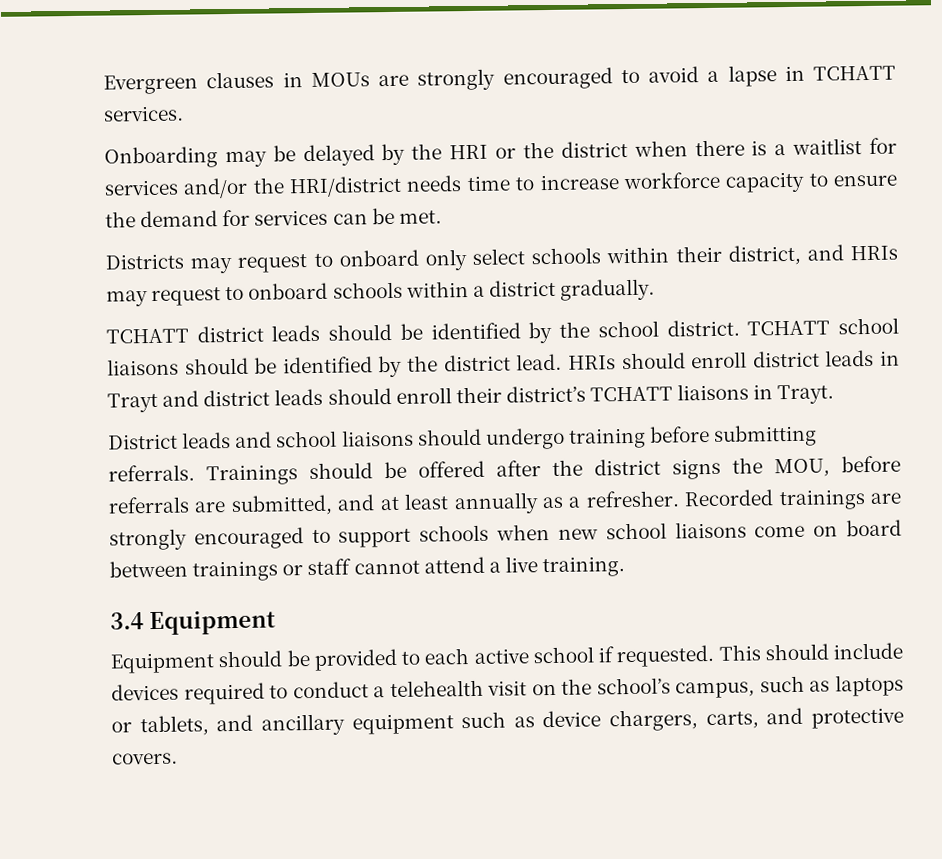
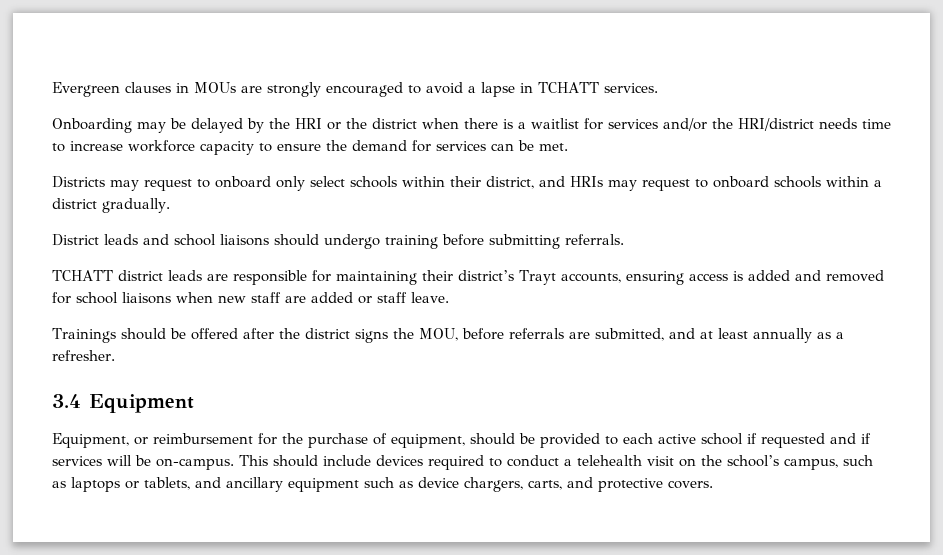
[106,317,900,344] [107,349,900,378] [107,383,835,413] // TCHATT district leads should be identified by the school district. TCHATT school liaisons should be identified by the district lead. HRIs should enroll district leads in Trayt and district leads should enroll their district’s TCHATT liaisons in Trayt. -> (170, 205) none
(195, 473) none -> [52,270,884,285] [52,292,449,304] // TCHATT district leads are responsible for maintaining their district’s Trayt accounts, ensuring access is added and removed for school liaisons when new staff are added or staff leave. //
[684,489,901,511] [109,519,903,551] [109,556,626,582] [110,609,276,636] [110,652,215,674] Recorded trainings are strongly encouraged to support schools when new school liaisons come on board between trainings or staff cannot attend a live training. // 3.4 Equipment // Equipment -> [52,394,194,413] [52,433,465,448] // 3.4 Equipment // Equipment, or reimbursement for the purchase of equipment,
[616,644,715,668] requested. -> [761,433,871,448] [52,455,234,470] requested and if services will be on-campus.

